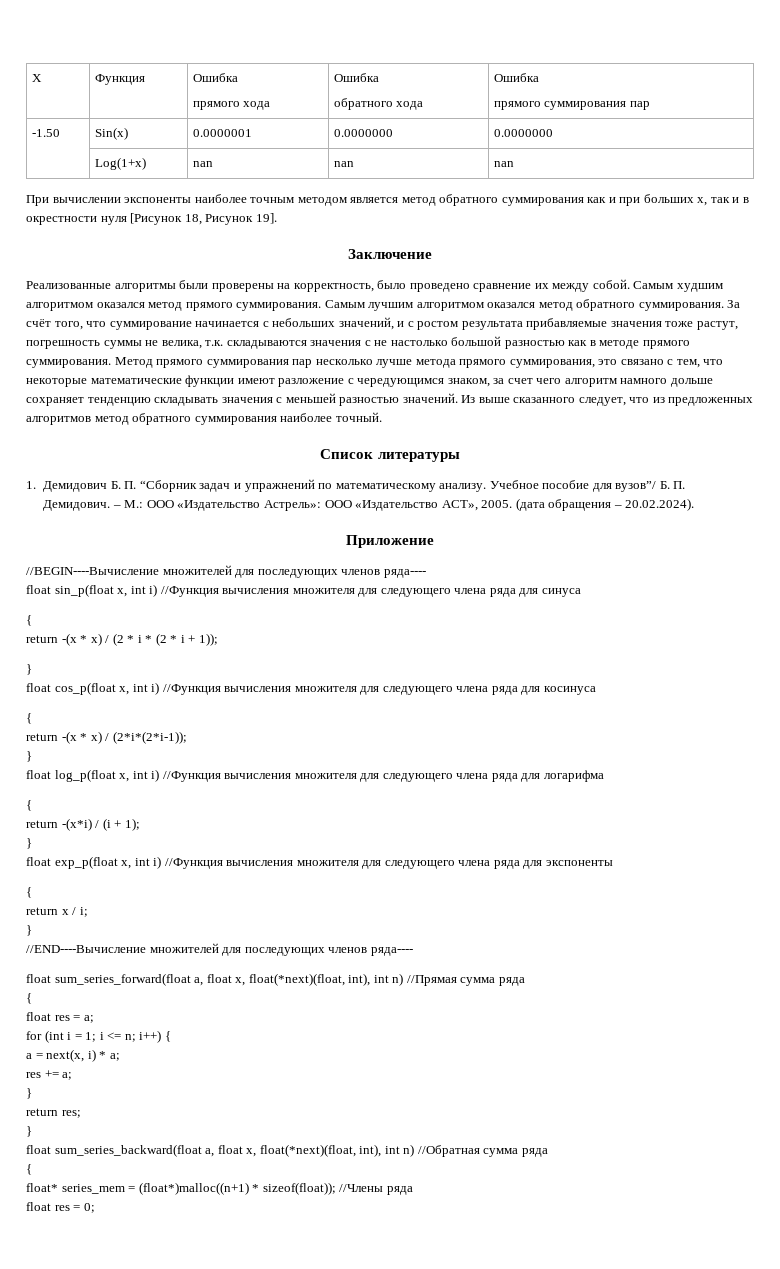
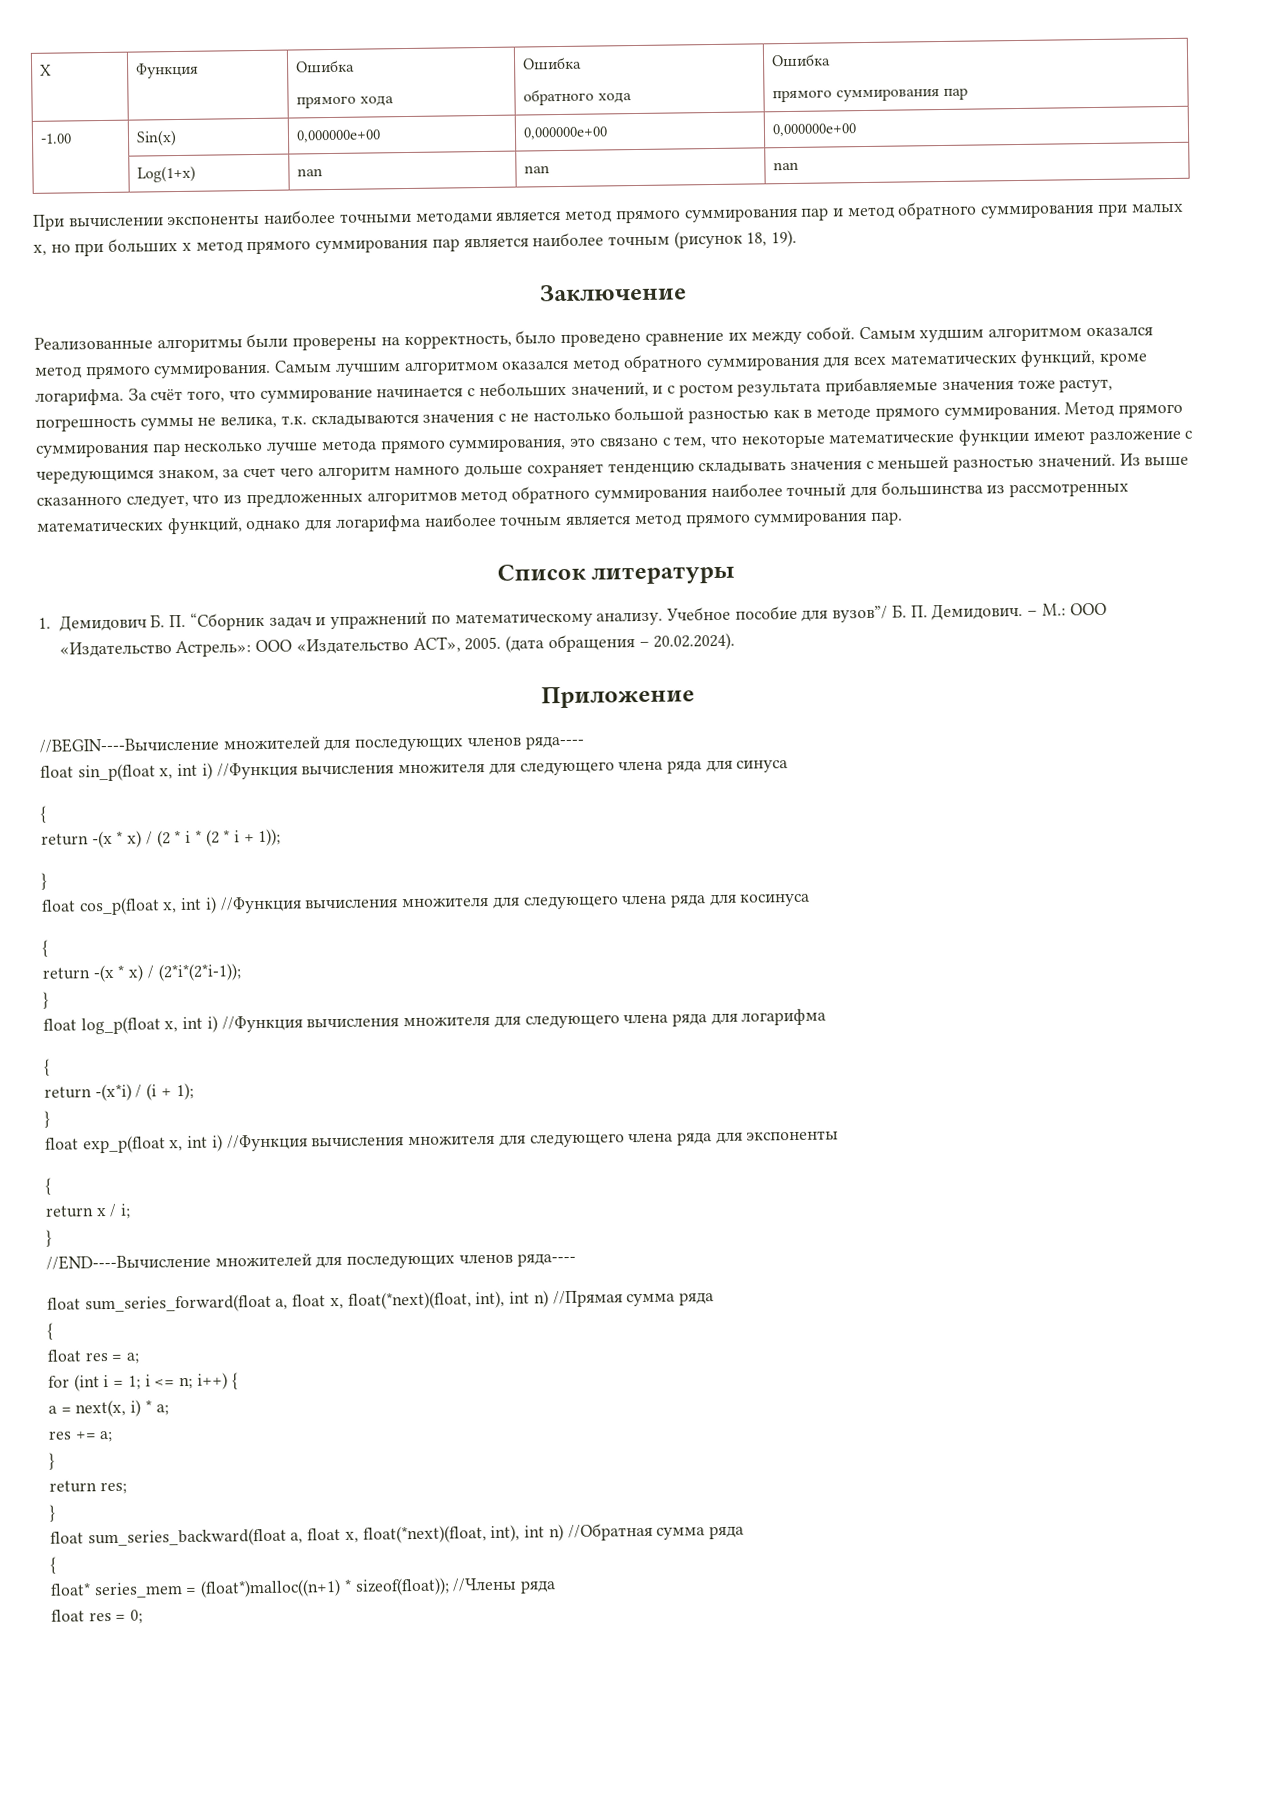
[31,129,60,137] -1.50 -> [40,133,73,144] -1.00
[192,129,252,137] [333,129,393,137] [493,129,553,137] 0.0000001 | 0.0000000 | 0.0000000 -> [296,129,382,143] [523,126,609,140] [772,123,858,137] 0,000000e+00 | 0,000000e+00 | 0,000000e+00
[250,194,749,206] [26,213,277,225] точным методом является метод обратного суммирования как и при больших х, так и в окрестности нуля [Рисунок 18, Рисунок 19]. -> [339,201,1184,225] [33,229,798,257] точными методами является метод прямого суммирования пар и метод обратного суммирования при малых х, но при больших x метод прямого суммирования пар является наиболее точным (рисунок 18, 19).
[638,302,724,311] суммирования. -> [705,349,1149,372] [35,388,124,406] суммирования для всех математических функций, кроме логарифма.
[335,412,382,422] точный. -> [786,480,1130,499] [37,511,903,535] точный для большинства из рассмотренных математических функций, однако для логарифма наиболее точным является метод прямого суммирования пар.

